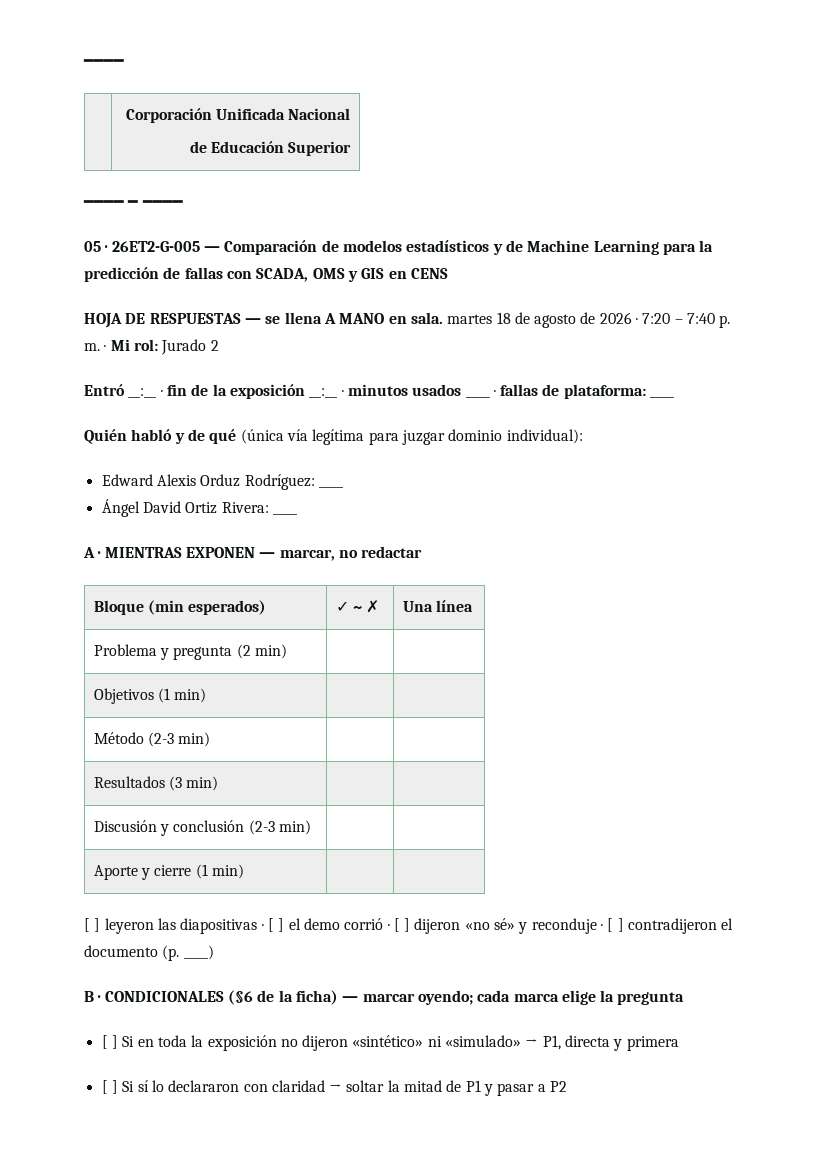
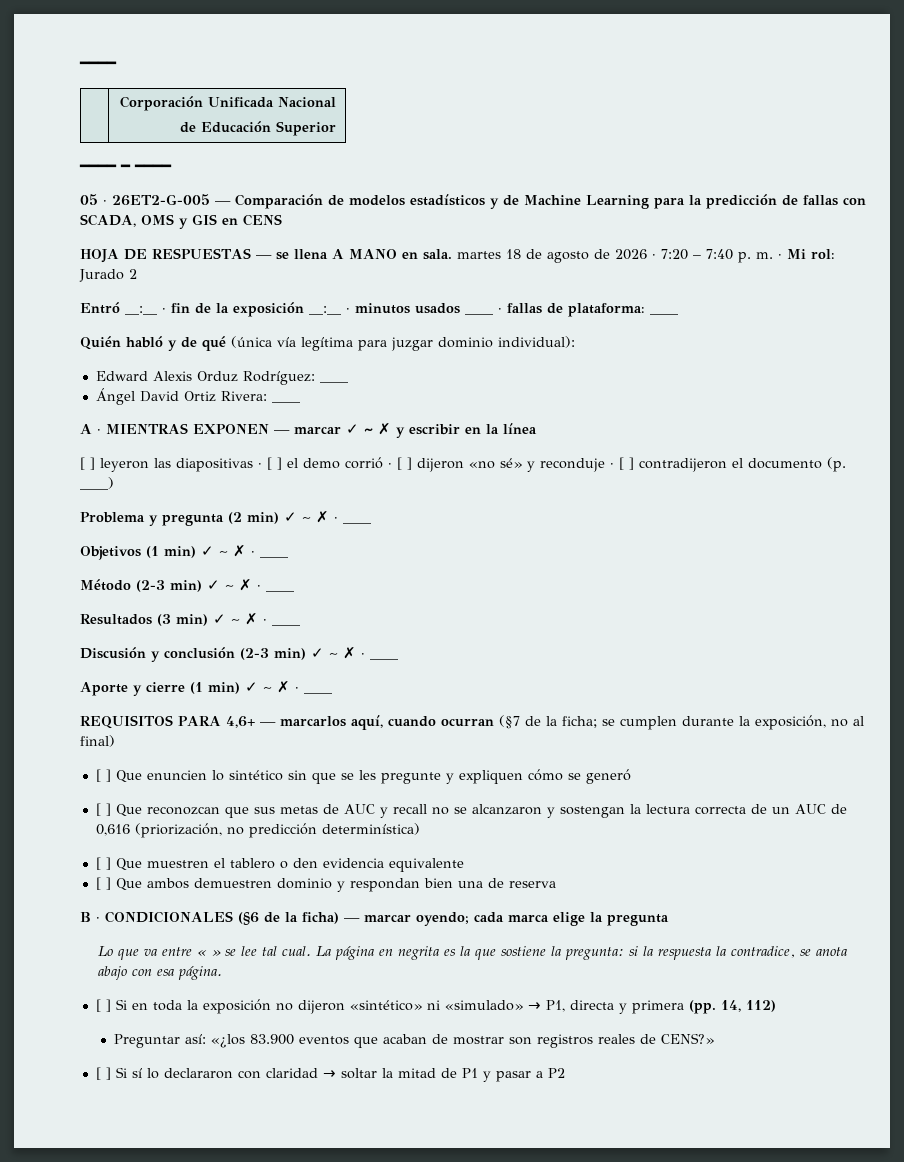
[279,546,423,561] [93,600,267,615] [335,600,380,613] [402,600,474,612] [93,644,288,660] [93,688,207,704] [93,732,211,747] [93,776,219,791] [93,820,312,836] [93,864,245,880] marcar, no redactar // Bloque (min esperados) | ✓ ~ ✗ | Una línea // Problema y pregunta (2 min) | | // Objetivos (1 min) | | // Método (2-3 min) | | // Resultados (3 min) | | // Discusión y conclusión (2-3 min) | | // Aporte y cierre (1 min) | | -> [294,423,537,438] marcar ✓ ~ ✗ y escribir en la línea
(214, 952) none -> [80,511,338,526] [343,522,371,524] [80,545,255,560] [260,556,288,558] [80,579,261,592] [266,590,294,592] [80,613,267,626] [272,624,300,626] [80,647,365,662] [370,658,398,660] [80,681,299,696] [304,692,332,694] [80,715,864,730] [80,735,115,747] [95,769,631,784] [95,803,847,818] [95,823,420,838] [95,857,464,872] [95,877,556,892] // Problema y pregunta (2 min) ✓ ~ ✗ · ____ // Objetivos (1 min) ✓ ~ ✗ · ____ // Método (2-3 min) ✓ ~ ✗ · ____ // Resultados (3 min) ✓ ~ ✗ · ____ // Discusión y conclusión (2-3 min) ✓ ~ ✗ · ____ // Aporte y cierre (1 min) ✓ ~ ✗ · ____ // REQUISITOS PARA 4,6+ — marcarlos aquí, cuando ocurran (§7 de la ficha; se cumplen durante la exposición, no al final) // [ ] Que enuncien lo sintético sin que se les pregunte y expliquen cómo se generó // [ ] Que reconozcan que sus metas de AUC y recall no se alcanzaron y sostengan la lectura correcta de un AUC de 0,616 (priorización, no predicción determinística) // [ ] Que muestren el tablero o den evidencia equivalente // [ ] Que ambos demuestren dominio y respondan bien una de reserva
(685, 998) none -> [98,946,848,960] [98,966,223,980] // Lo que va entre « » se lee tal cual. La página en negrita es la que sostiene la pregunta: si la respuesta la contradice, se anota abajo con esa página.
(679, 1043) none -> [688,1000,776,1014] [114,1033,716,1048] (pp. 14, 112) // Preguntar así: «¿los 83.900 eventos que acaban de mostrar son registros reales de CENS?»

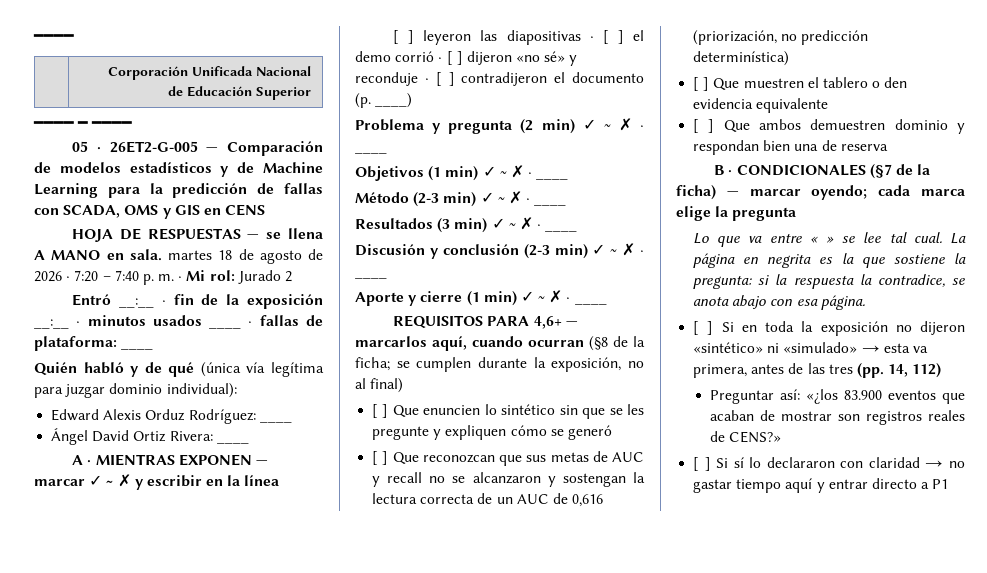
[498,715,520,729] (§7 -> [589,336,608,351] (§8
[238,912,259,925] (§6 -> [869,164,892,179] (§7
[545,1000,684,1014] P1, directa y primera -> [883,343,928,353] [693,363,853,378] esta va primera, antes de las tres
[340,1068,565,1082] soltar la mitad de P1 y pasar a P2 -> [949,461,965,468] [693,478,949,493] no gastar tiempo aquí y entrar directo a P1

